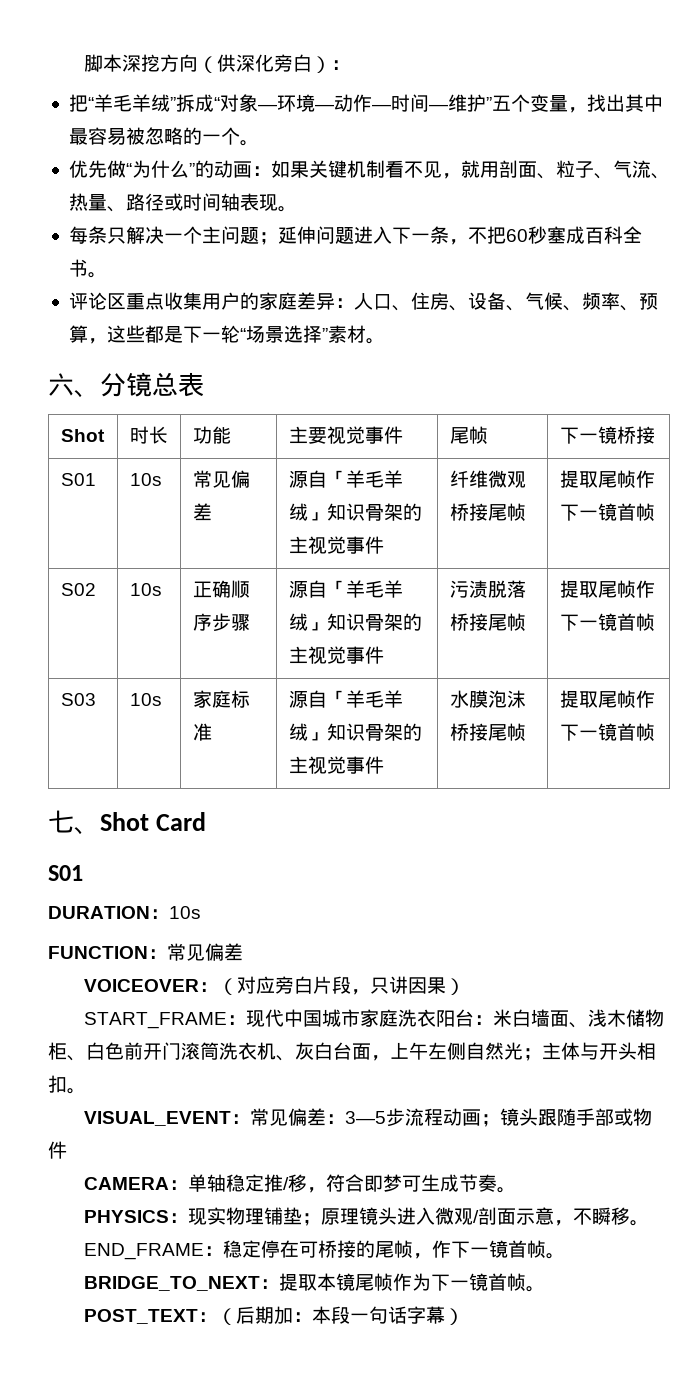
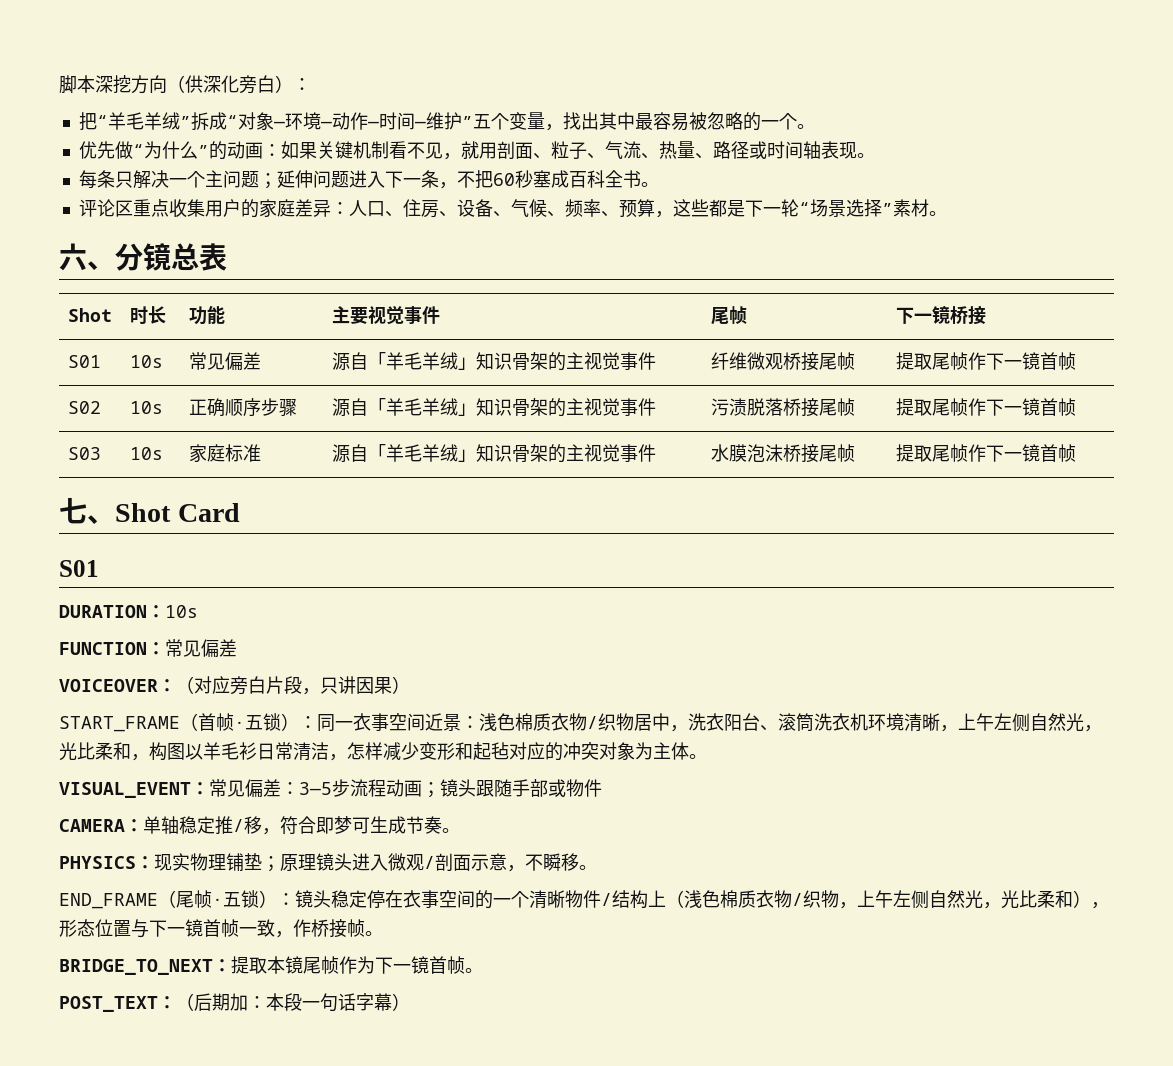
[227,1009,665,1028] [48,1042,656,1061] [48,1075,67,1093] ：现代中国城市家庭洗衣阳台：米白墙面、浅木储物柜、白色前开门滚筒洗衣机、灰白台面，上午左侧自然光；主体与开头相扣 -> [180,713,1102,732] [59,742,689,761] （首帧·五锁）：同一衣事空间近景：浅色棉质衣物/织物居中，洗衣阳台、滚筒洗衣机环境清晰，上午左侧自然光，光比柔和，构图以羊毛衫日常清洁，怎样减少变形和起毡对应的冲突对象为主体
[204,1240,528,1259] ：稳定停在可桥接的尾帧，作下一镜首 -> [158,890,1109,909] [59,919,347,938] （尾帧·五锁）：镜头稳定停在衣事空间的一个清晰物件/结构上（浅色棉质衣物/织物，上午左侧自然光，光比柔和），形态位置与下一镜首帧一致，作桥接

